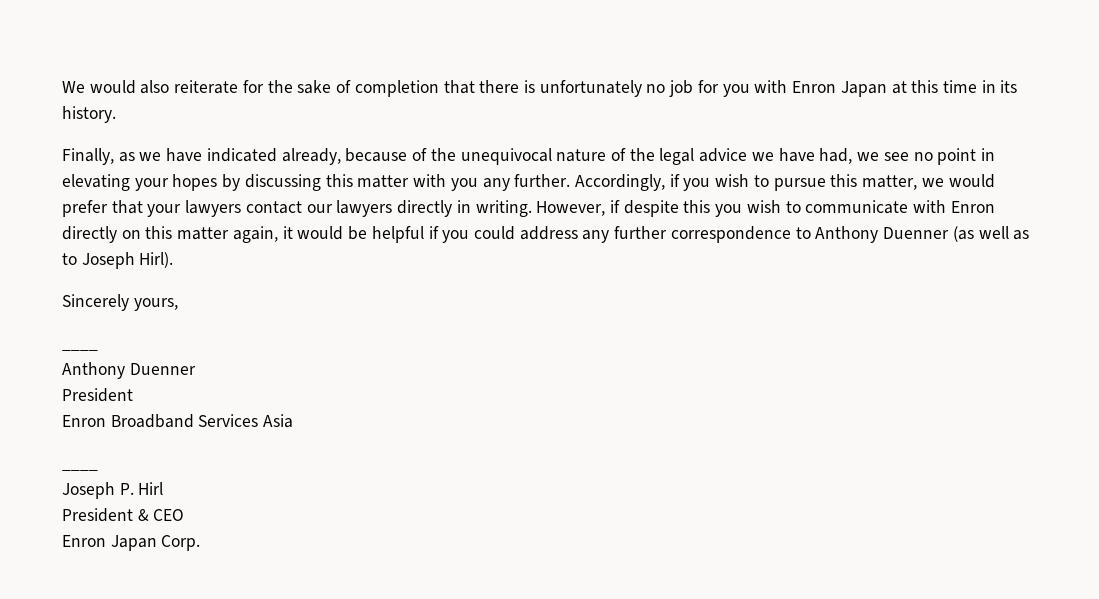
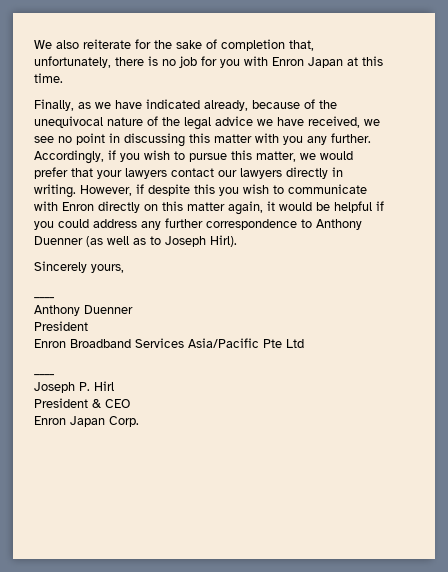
[89,80,136,94] would -> (52, 44) none
[443,80,475,94] that -> [289,40,314,51] [34,56,111,68] that, unfortunately,
[539,80,642,97] unfortunately -> (158, 61) none
[942,80,1018,93] [62,106,116,123] time in its history. -> [34,73,63,83] time.
[819,148,853,164] had, -> [308,116,360,128] received,
[62,174,241,191] elevating your hopes by -> (120, 138) none
[263,414,294,428] Asia -> [188,338,304,348] Asia/Pacific Pte Ltd

